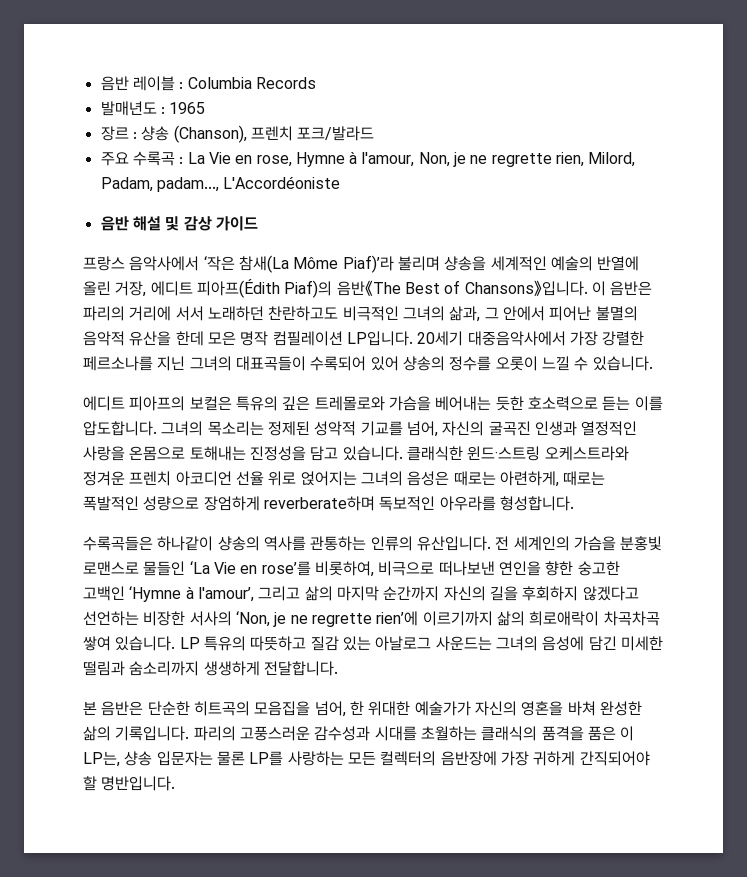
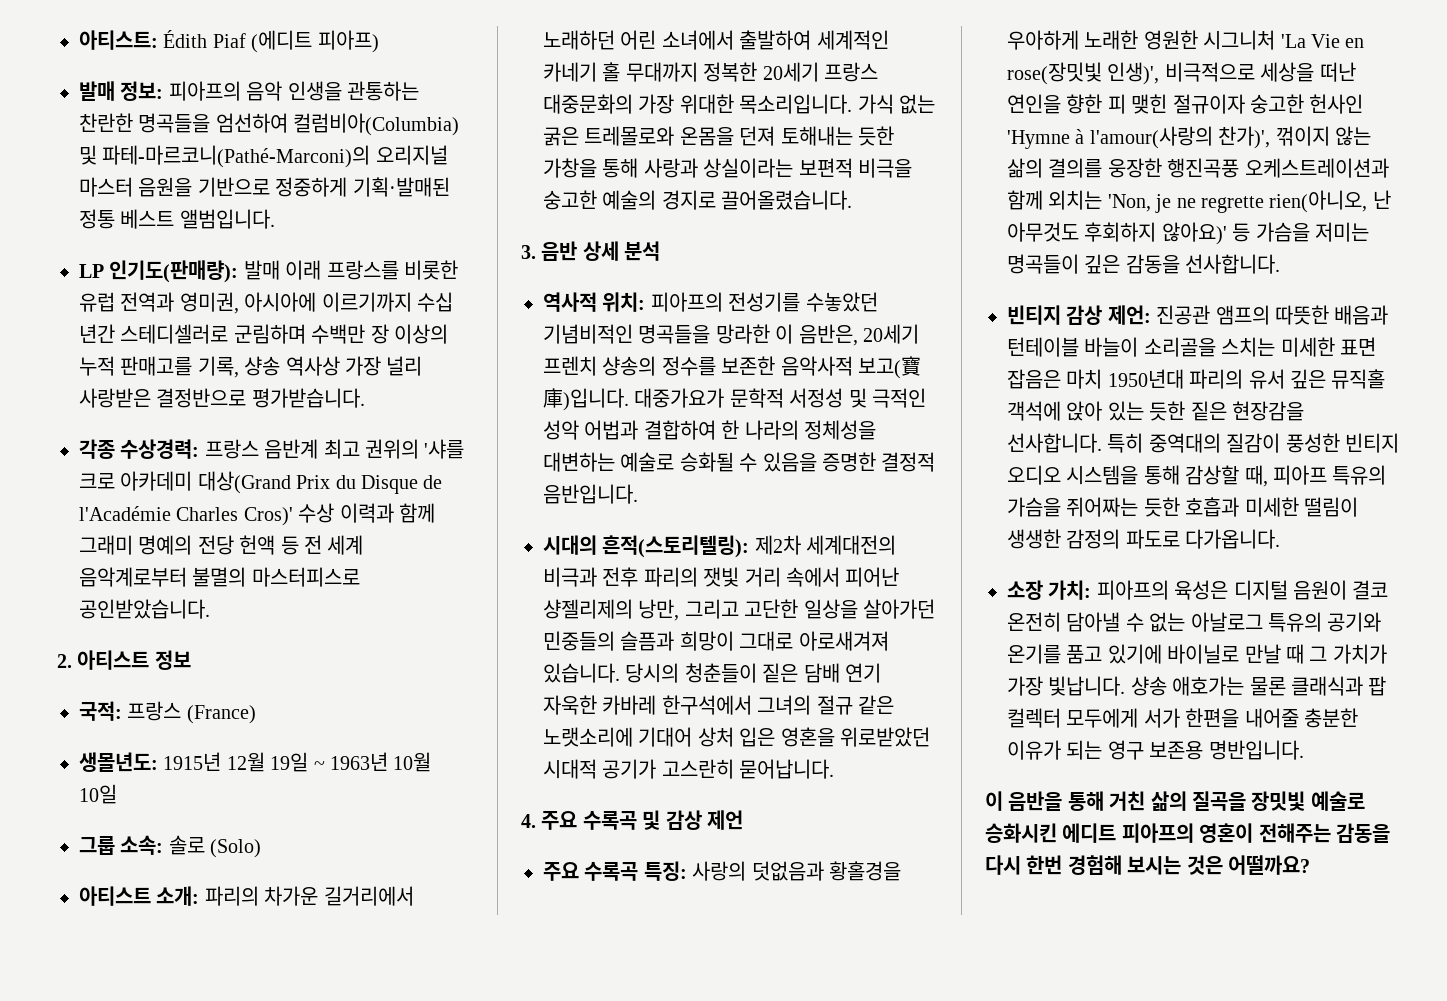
[100,76,316,91] [100,101,206,116] [100,125,375,143] [100,151,636,167] [100,176,341,192] [100,216,258,231] [83,255,640,273] [83,279,653,298] [83,306,638,322] [83,331,645,346] [83,356,653,371] [83,396,663,411] [83,421,638,437] [83,446,629,461] [83,471,606,487] [83,496,574,511] [83,536,663,551] [83,561,620,577] [83,586,639,602] [83,611,660,627] [83,636,663,651] [83,661,338,676] [83,701,642,717] [83,726,635,741] [83,751,650,767] [83,776,176,791] 음반 레이블 : Columbia Records // 발매년도 : 1965 // 장르 : 샹송 (Chanson), 프렌치 포크/발라드 // 주요 수록곡 : La Vie en rose, Hymne à l'amour, Non, je ne regrette rien, Milord, Padam, padam..., L'Accordéoniste // 음반 해설 및 감상 가이드 // 프랑스 음악사에서 ‘작은 참새(La Môme Piaf)’라 불리며 샹송을 세계적인 예술의 반열에 올린 거장, 에디트 피아프(Édith Piaf)의 음반《The Best of Chansons》입니다. 이 음반은 파리의 거리에 서서 노래하던 찬란하고도 비극적인 그녀의 삶과, 그 안에서 피어난 불멸의 음악적 유산을 한데 모은 명작 컴필레이션 LP입니다. 20세기 대중음악사에서 가장 강렬한 페르소나를 지닌 그녀의 대표곡들이 수록되어 있어 샹송의 정수를 오롯이 느낄 수 있습니다. // 에디트 피아프의 보컬은 특유의 깊은 트레몰로와 가슴을 베어내는 듯한 호소력으로 듣는 이를 압도합니다. 그녀의 목소리는 정제된 성악적 기교를 넘어, 자신의 굴곡진 인생과 열정적인 사랑을 온몸으로 토해내는 진정성을 담고 있습니다. 클래식한 윈드·스트링 오케스트라와 정겨운 프렌치 아코디언 선율 위로 얹어지는 그녀의 음성은 때로는 아련하게, 때로는 폭발적인 성량으로 장엄하게 reverberate하며 독보적인 아우라를 형성합니다. // 수록곡들은 하나같이 샹송의 역사를 관통하는 인류의 유산입니다. 전 세계인의 가슴을 분홍빛 로맨스로 물들인 ‘La Vie en rose’를 비롯하여, 비극으로 떠나보낸 연인을 향한 숭고한 고백인 ‘Hymne à l'amour’, 그리고 삶의 마지막 순간까지 자신의 길을 후회하지 않겠다고 선언하는 비장한 서사의 ‘Non, je ne regrette rien’에 이르기까지 삶의 희로애락이 차곡차곡 쌓여 있습니다. LP 특유의 따뜻하고 질감 있는 아날로그 사운드는 그녀의 음성에 담긴 미세한 떨림과 숨소리까지 생생하게 전달합니다. // 본 음반은 단순한 히트곡의 모음집을 넘어, 한 위대한 예술가가 자신의 영혼을 바쳐 완성한 삶의 기록입니다. 파리의 고풍스러운 감수성과 시대를 초월하는 클래식의 품격을 품은 이 LP는, 샹송 입문자는 물론 LP를 사랑하는 모든 컬렉터의 음반장에 가장 귀하게 간직되어야 할 명반입니다. -> [79,30,379,53] [79,81,419,101] [79,113,460,136] [79,145,448,168] [79,177,450,197] [79,209,275,229] [79,260,458,283] [79,292,453,314] [79,324,448,344] [79,356,423,378] [79,388,365,408] [79,439,465,459] [79,471,443,494] [79,503,435,526] [79,535,364,555] [79,567,360,587] [79,599,210,619] [57,650,191,670] [79,701,256,724] [79,752,432,772] [79,784,117,804] [79,835,262,858] [79,886,414,906] [543,30,889,50] [543,62,878,82] [543,94,935,114] [543,126,894,146] [543,158,912,178] [543,190,853,210] [521,241,661,261] [543,292,878,312] [543,324,919,346] [543,356,921,379] [543,388,926,411] [543,420,876,440] [543,452,936,472] [543,484,638,504] [543,535,897,558] [543,567,900,587] [543,599,935,621] [543,631,889,651] [543,663,881,683] [543,695,894,715] [543,727,930,747] [543,759,835,779] [521,810,743,830] [543,861,901,881] [1007,30,1365,50] [1007,62,1356,85] [1007,94,1364,114] [1007,126,1371,149] [1007,158,1389,178] [1007,190,1391,213] [1007,222,1369,245] [1007,254,1281,274] [1007,305,1389,325] [1007,337,1376,357] [1007,369,1386,389] [1007,401,1304,421] [1007,433,1399,453] [1007,465,1387,487] [1007,497,1358,517] [1007,529,1281,549] [1007,580,1389,600] [1007,612,1382,632] [1007,644,1387,664] [1007,676,1387,696] [1007,708,1358,728] [1007,740,1304,760] [985,791,1365,811] [985,823,1390,843] [985,855,1310,875] 아티스트: Édith Piaf (에디트 피아프) // 발매 정보: 피아프의 음악 인생을 관통하는 찬란한 명곡들을 엄선하여 컬럼비아(Columbia) 및 파테-마르코니(Pathé-Marconi)의 오리지널 마스터 음원을 기반으로 정중하게 기획·발매된 정통 베스트 앨범입니다. // LP 인기도(판매량): 발매 이래 프랑스를 비롯한 유럽 전역과 영미권, 아시아에 이르기까지 수십 년간 스테디셀러로 군림하며 수백만 장 이상의 누적 판매고를 기록, 샹송 역사상 가장 널리 사랑받은 결정반으로 평가받습니다. // 각종 수상경력: 프랑스 음반계 최고 권위의 '샤를 크로 아카데미 대상(Grand Prix du Disque de l'Académie Charles Cros)' 수상 이력과 함께 그래미 명예의 전당 헌액 등 전 세계 음악계로부터 불멸의 마스터피스로 공인받았습니다. // 2. 아티스트 정보 // 국적: 프랑스 (France) // 생몰년도: 1915년 12월 19일 ~ 1963년 10월 10일 // 그룹 소속: 솔로 (Solo) // 아티스트 소개: 파리의 차가운 길거리에서 노래하던 어린 소녀에서 출발하여 세계적인 카네기 홀 무대까지 정복한 20세기 프랑스 대중문화의 가장 위대한 목소리입니다. 가식 없는 굵은 트레몰로와 온몸을 던져 토해내는 듯한 가창을 통해 사랑과 상실이라는 보편적 비극을 숭고한 예술의 경지로 끌어올렸습니다. // 3. 음반 상세 분석 // 역사적 위치: 피아프의 전성기를 수놓았던 기념비적인 명곡들을 망라한 이 음반은, 20세기 프렌치 샹송의 정수를 보존한 음악사적 보고(寶庫)입니다. 대중가요가 문학적 서정성 및 극적인 성악 어법과 결합하여 한 나라의 정체성을 대변하는 예술로 승화될 수 있음을 증명한 결정적 음반입니다. // 시대의 흔적(스토리텔링): 제2차 세계대전의 비극과 전후 파리의 잿빛 거리 속에서 피어난 샹젤리제의 낭만, 그리고 고단한 일상을 살아가던 민중들의 슬픔과 희망이 그대로 아로새겨져 있습니다. 당시의 청춘들이 짙은 담배 연기 자욱한 카바레 한구석에서 그녀의 절규 같은 노랫소리에 기대어 상처 입은 영혼을 위로받았던 시대적 공기가 고스란히 묻어납니다. // 4. 주요 수록곡 및 감상 제언 // 주요 수록곡 특징: 사랑의 덧없음과 황홀경을 우아하게 노래한 영원한 시그니처 'La Vie en rose(장밋빛 인생)', 비극적으로 세상을 떠난 연인을 향한 피 맺힌 절규이자 숭고한 헌사인 'Hymne à l'amour(사랑의 찬가)', 꺾이지 않는 삶의 결의를 웅장한 행진곡풍 오케스트레이션과 함께 외치는 'Non, je ne regrette rien(아니오, 난 아무것도 후회하지 않아요)' 등 가슴을 저미는 명곡들이 깊은 감동을 선사합니다. // 빈티지 감상 제언: 진공관 앰프의 따뜻한 배음과 턴테이블 바늘이 소리골을 스치는 미세한 표면 잡음은 마치 1950년대 파리의 유서 깊은 뮤직홀 객석에 앉아 있는 듯한 짙은 현장감을 선사합니다. 특히 중역대의 질감이 풍성한 빈티지 오디오 시스템을 통해 감상할 때, 피아프 특유의 가슴을 쥐어짜는 듯한 호흡과 미세한 떨림이 생생한 감정의 파도로 다가옵니다. // 소장 가치: 피아프의 육성은 디지털 음원이 결코 온전히 담아낼 수 없는 아날로그 특유의 공기와 온기를 품고 있기에 바이닐로 만날 때 그 가치가 가장 빛납니다. 샹송 애호가는 물론 클래식과 팝 컬렉터 모두에게 서가 한편을 내어줄 충분한 이유가 되는 영구 보존용 명반입니다. // 이 음반을 통해 거친 삶의 질곡을 장밋빛 예술로 승화시킨 에디트 피아프의 영혼이 전해주는 감동을 다시 한번 경험해 보시는 것은 어떨까요?

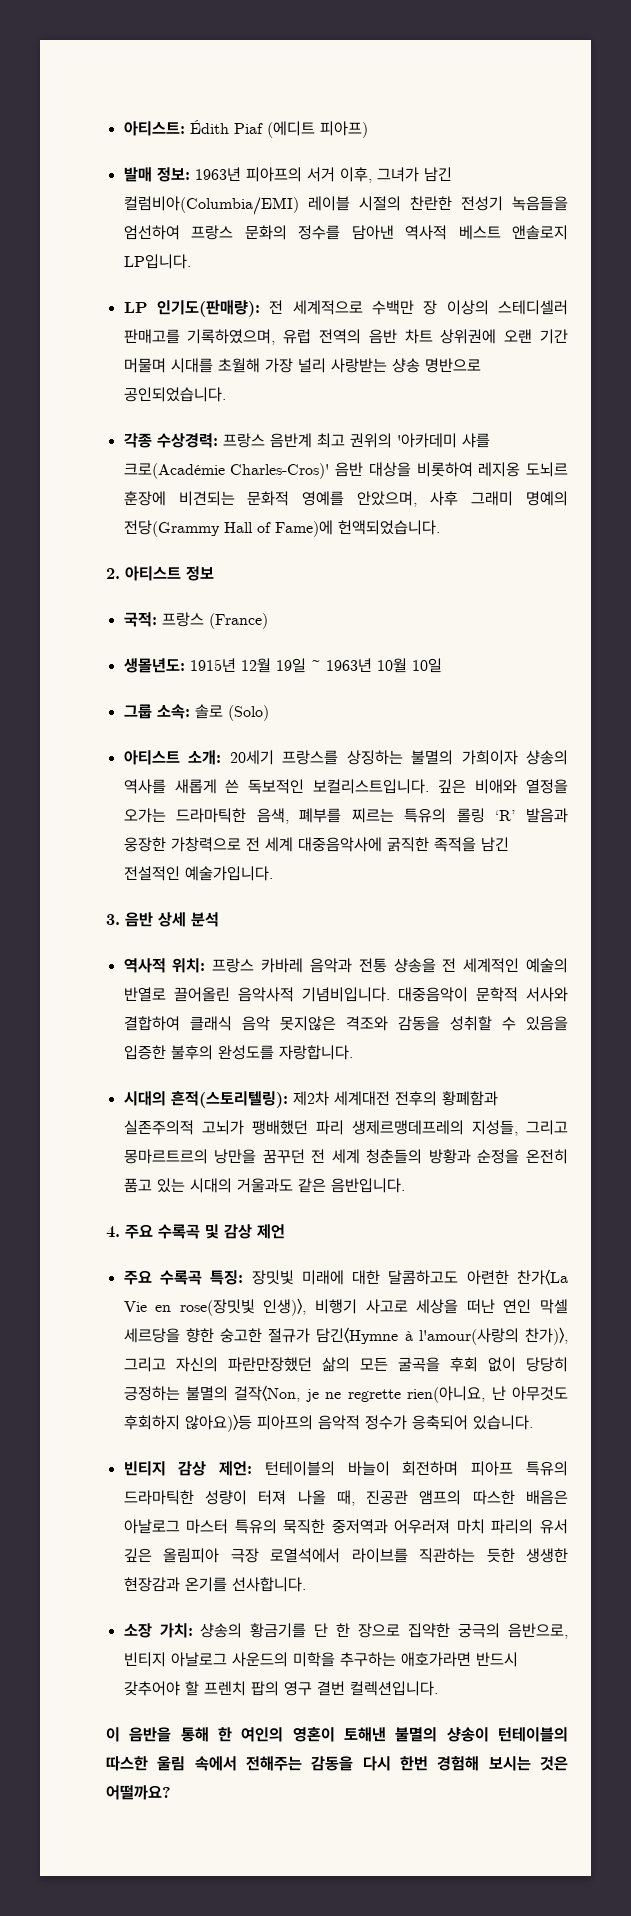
[168,81,419,101] [79,113,460,136] [79,145,448,168] [79,177,450,197] [79,209,275,229] [79,260,458,283] [79,292,453,314] [79,324,448,344] [79,356,423,378] [79,388,365,408] 피아프의 음악 인생을 관통하는 찬란한 명곡들을 엄선하여 컬럼비아(Columbia) 및 파테-마르코니(Pathé-Marconi)의 오리지널 마스터 음원을 기반으로 정중하게 기획·발매된 정통 베스트 앨범입니다. // LP 인기도(판매량): 발매 이래 프랑스를 비롯한 유럽 전역과 영미권, 아시아에 이르기까지 수십 년간 스테디셀러로 군림하며 수백만 장 이상의 누적 판매고를 기록, 샹송 역사상 가장 널리 사랑받은 결정반으로 평가받습니다. -> [194,167,452,183] [123,196,568,215] [123,225,568,240] [123,254,191,269] [123,300,568,317] [123,329,568,345] [123,358,481,373] [123,387,226,402] 1963년 피아프의 서거 이후, 그녀가 남긴 컬럼비아(Columbia/EMI) 레이블 시절의 찬란한 전성기 녹음들을 엄선하여 프랑스 문화의 정수를 담아낸 역사적 베스트 앤솔로지 LP입니다. // LP 인기도(판매량): 전 세계적으로 수백만 장 이상의 스테디셀러 판매고를 기록하였으며, 유럽 전역의 음반 차트 상위권에 오랜 기간 머물며 시대를 초월해 가장 널리 사랑받는 샹송 명반으로 공인되었습니다.
[424,439,465,459] [79,471,443,494] [79,503,435,526] [79,535,364,555] [79,567,360,587] [79,599,210,619] '샤를 크로 아카데미 대상(Grand Prix du Disque de l'Académie Charles Cros)' 수상 이력과 함께 그래미 명예의 전당 헌액 등 전 세계 음악계로부터 불멸의 마스터피스로 공인받았습니다. -> [396,433,490,448] [123,462,568,479] [123,491,568,507] [123,520,440,537] '아카데미 샤를 크로(Académie Charles-Cros)' 음반 대상을 비롯하여 레지옹 도뇌르 훈장에 비견되는 문화적 영예를 안았으며, 사후 그래미 명예의 전당(Grammy Hall of Fame)에 헌액되었습니다.
[204,886,414,906] [543,30,889,50] [543,62,878,82] [543,94,935,114] [543,126,894,146] [543,158,912,178] [543,190,853,210] 파리의 차가운 길거리에서 노래하던 어린 소녀에서 출발하여 세계적인 카네기 홀 무대까지 정복한 20세기 프랑스 대중문화의 가장 위대한 목소리입니다. 가식 없는 굵은 트레몰로와 온몸을 던져 토해내는 듯한 가창을 통해 사랑과 상실이라는 보편적 비극을 숭고한 예술의 경지로 끌어올렸습니다. -> [229,750,568,765] [123,779,568,794] [123,808,568,824] [123,837,509,852] [123,866,273,881] 20세기 프랑스를 상징하는 불멸의 가희이자 샹송의 역사를 새롭게 쓴 독보적인 보컬리스트입니다. 깊은 비애와 열정을 오가는 드라마틱한 음색, 폐부를 찌르는 특유의 롤링 ‘R’ 발음과 웅장한 가창력으로 전 세계 대중음악사에 굵직한 족적을 남긴 전설적인 예술가입니다.
[650,292,878,312] [543,324,919,346] [543,356,921,379] [543,388,926,411] [543,420,876,440] [543,452,936,472] [543,484,638,504] [543,535,897,558] [543,567,900,587] [543,599,935,621] [543,631,889,651] [543,663,881,683] [543,695,894,715] [543,727,930,747] [543,759,835,779] 피아프의 전성기를 수놓았던 기념비적인 명곡들을 망라한 이 음반은, 20세기 프렌치 샹송의 정수를 보존한 음악사적 보고(寶庫)입니다. 대중가요가 문학적 서정성 및 극적인 성악 어법과 결합하여 한 나라의 정체성을 대변하는 예술로 승화될 수 있음을 증명한 결정적 음반입니다. // 시대의 흔적(스토리텔링): 제2차 세계대전의 비극과 전후 파리의 잿빛 거리 속에서 피어난 샹젤리제의 낭만, 그리고 고단한 일상을 살아가던 민중들의 슬픔과 희망이 그대로 아로새겨져 있습니다. 당시의 청춘들이 짙은 담배 연기 자욱한 카바레 한구석에서 그녀의 절규 같은 노랫소리에 기대어 상처 입은 영혼을 위로받았던 시대적 공기가 고스란히 묻어납니다. -> [212,958,568,973] [123,987,568,1002] [123,1016,568,1031] [123,1045,353,1060] [123,1091,498,1108] [123,1120,568,1136] [123,1149,568,1164] [123,1178,405,1193] 프랑스 카바레 음악과 전통 샹송을 전 세계적인 예술의 반열로 끌어올린 음악사적 기념비입니다. 대중음악이 문학적 서사와 결합하여 클래식 음악 못지않은 격조와 감동을 성취할 수 있음을 입증한 불후의 완성도를 자랑합니다. // 시대의 흔적(스토리텔링): 제2차 세계대전 전후의 황폐함과 실존주의적 고뇌가 팽배했던 파리 생제르맹데프레의 지성들, 그리고 몽마르트르의 낭만을 꿈꾸던 전 세계 청춘들의 방황과 순정을 온전히 품고 있는 시대의 거울과도 같은 음반입니다.
[692,861,901,881] [1007,30,1365,50] [1007,62,1356,85] [1007,94,1364,114] [1007,126,1371,149] [1007,158,1389,178] [1007,190,1151,212] 사랑의 덧없음과 황홀경을 우아하게 노래한 영원한 시그니처 'La Vie en rose(장밋빛 인생)', 비극적으로 세상을 떠난 연인을 향한 피 맺힌 절규이자 숭고한 헌사인 'Hymne à l'amour(사랑의 찬가)', 꺾이지 않는 삶의 결의를 웅장한 행진곡풍 오케스트레이션과 함께 외치는 'Non, -> [251,1269,568,1285] [123,1298,569,1316] [123,1327,568,1345] [123,1357,568,1372] [123,1385,301,1402] 장밋빛 미래에 대한 달콤하고도 아련한 찬가〈La Vie en rose(장밋빛 인생)〉, 비행기 사고로 세상을 떠난 연인 막셀 세르당을 향한 숭고한 절규가 담긴〈Hymne à l'amour(사랑의 찬가)〉, 그리고 자신의 파란만장했던 삶의 모든 굴곡을 후회 없이 당당히 긍정하는 불멸의 걸작〈Non,
[1269,190,1368,213] rien(아니오, -> [407,1386,486,1403] rien(아니요,
[1161,222,1369,245] [1007,254,1281,274] [1007,305,1389,325] [1007,337,1376,357] [1007,369,1386,389] [1007,401,1304,421] [1007,433,1399,453] [1007,465,1387,487] [1007,497,1358,517] [1007,529,1281,549] [1007,580,1389,600] [1007,612,1382,632] [1007,644,1387,664] [1007,676,1387,696] [1007,708,1358,728] [1007,740,1304,760] [985,791,1365,811] [985,823,1254,843] 않아요)' 등 가슴을 저미는 명곡들이 깊은 감동을 선사합니다. // 빈티지 감상 제언: 진공관 앰프의 따뜻한 배음과 턴테이블 바늘이 소리골을 스치는 미세한 표면 잡음은 마치 1950년대 파리의 유서 깊은 뮤직홀 객석에 앉아 있는 듯한 짙은 현장감을 선사합니다. 특히 중역대의 질감이 풍성한 빈티지 오디오 시스템을 통해 감상할 때, 피아프 특유의 가슴을 쥐어짜는 듯한 호흡과 미세한 떨림이 생생한 감정의 파도로 다가옵니다. // 소장 가치: 피아프의 육성은 디지털 음원이 결코 온전히 담아낼 수 없는 아날로그 특유의 공기와 온기를 품고 있기에 바이닐로 만날 때 그 가치가 가장 빛납니다. 샹송 애호가는 물론 클래식과 팝 컬렉터 모두에게 서가 한편을 내어줄 충분한 이유가 되는 영구 보존용 명반입니다. // 이 음반을 통해 거친 삶의 질곡을 장밋빛 예술로 승화시킨 에디트 피아프의 영혼이 -> [184,1414,533,1432] [123,1461,568,1476] [123,1490,568,1506] [123,1519,568,1534] [123,1548,568,1563] [123,1577,306,1592] [123,1623,568,1639] [123,1652,518,1667] [123,1681,438,1696] [106,1727,568,1742] [106,1756,237,1771] 않아요)〉등 피아프의 음악적 정수가 응축되어 있습니다. // 빈티지 감상 제언: 턴테이블의 바늘이 회전하며 피아프 특유의 드라마틱한 성량이 터져 나올 때, 진공관 앰프의 따스한 배음은 아날로그 마스터 특유의 묵직한 중저역과 어우러져 마치 파리의 유서 깊은 올림피아 극장 로열석에서 라이브를 직관하는 듯한 생생한 현장감과 온기를 선사합니다. // 소장 가치: 샹송의 황금기를 단 한 장으로 집약한 궁극의 음반으로, 빈티지 아날로그 사운드의 미학을 추구하는 애호가라면 반드시 갖추어야 할 프렌치 팝의 영구 결번 컬렉션입니다. // 이 음반을 통해 한 여인의 영혼이 토해낸 불멸의 샹송이 턴테이블의 따스한 울림 속에서

